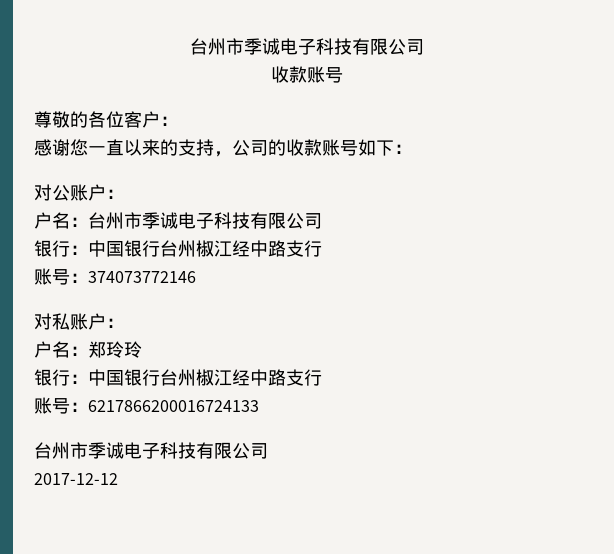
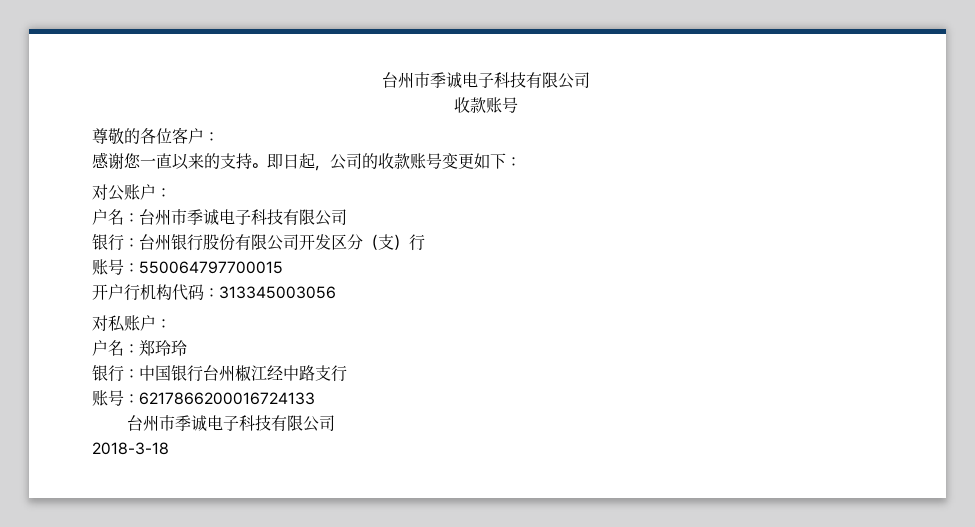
(214, 147) none -> [252,153,315,169] 。即日起
(358, 148) none -> [442,153,474,169] 变更
[88,240,322,257] [34,268,196,285] 中国银行台州椒江经中路支行 // 账号：374073772146 -> [139,234,425,251] [92,259,283,275] [92,284,336,301] 台州银行股份有限公司开发区分（支）行 // 账号：550064797700015 // 开户行机构代码：313345003056
[34,473,118,485] 2017-12-12 -> [92,442,169,455] 2018-3-18

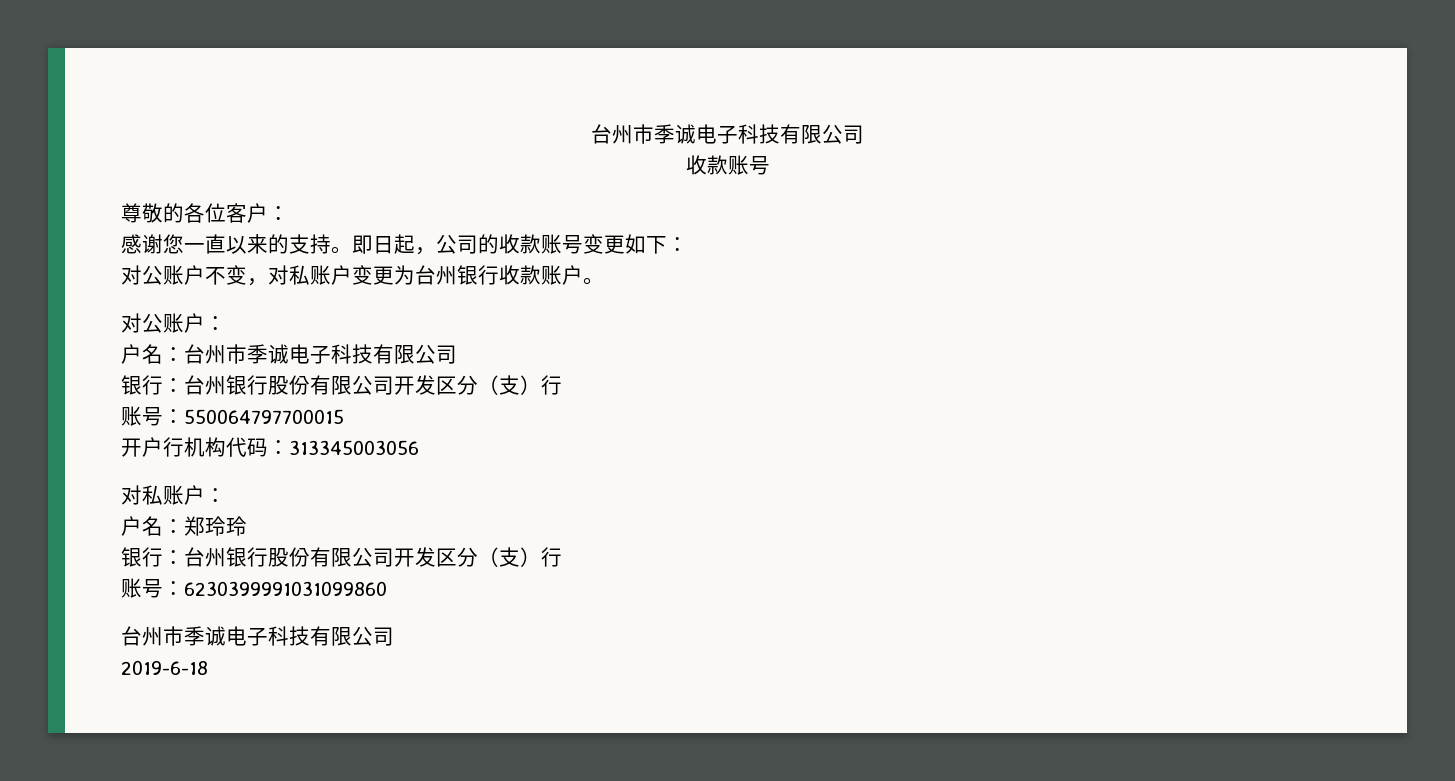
(521, 162) none -> [121,265,604,286] // 对公账户不变，对私账户变更为台州银行收款账户。
[139,365,347,382] [92,390,315,406] [127,415,336,432] [92,442,169,455] 中国银行台州椒江经中路支行 // 账号：6217866200016724133 // 台州市季诚电子科技有限公司 // 2018-3-18 -> [184,547,562,567] [121,578,387,598] [121,626,394,646] [121,660,208,675] 台州银行股份有限公司开发区分（支）行 // 账号：6230399991031099860 // 台州市季诚电子科技有限公司 // 2019-6-18

